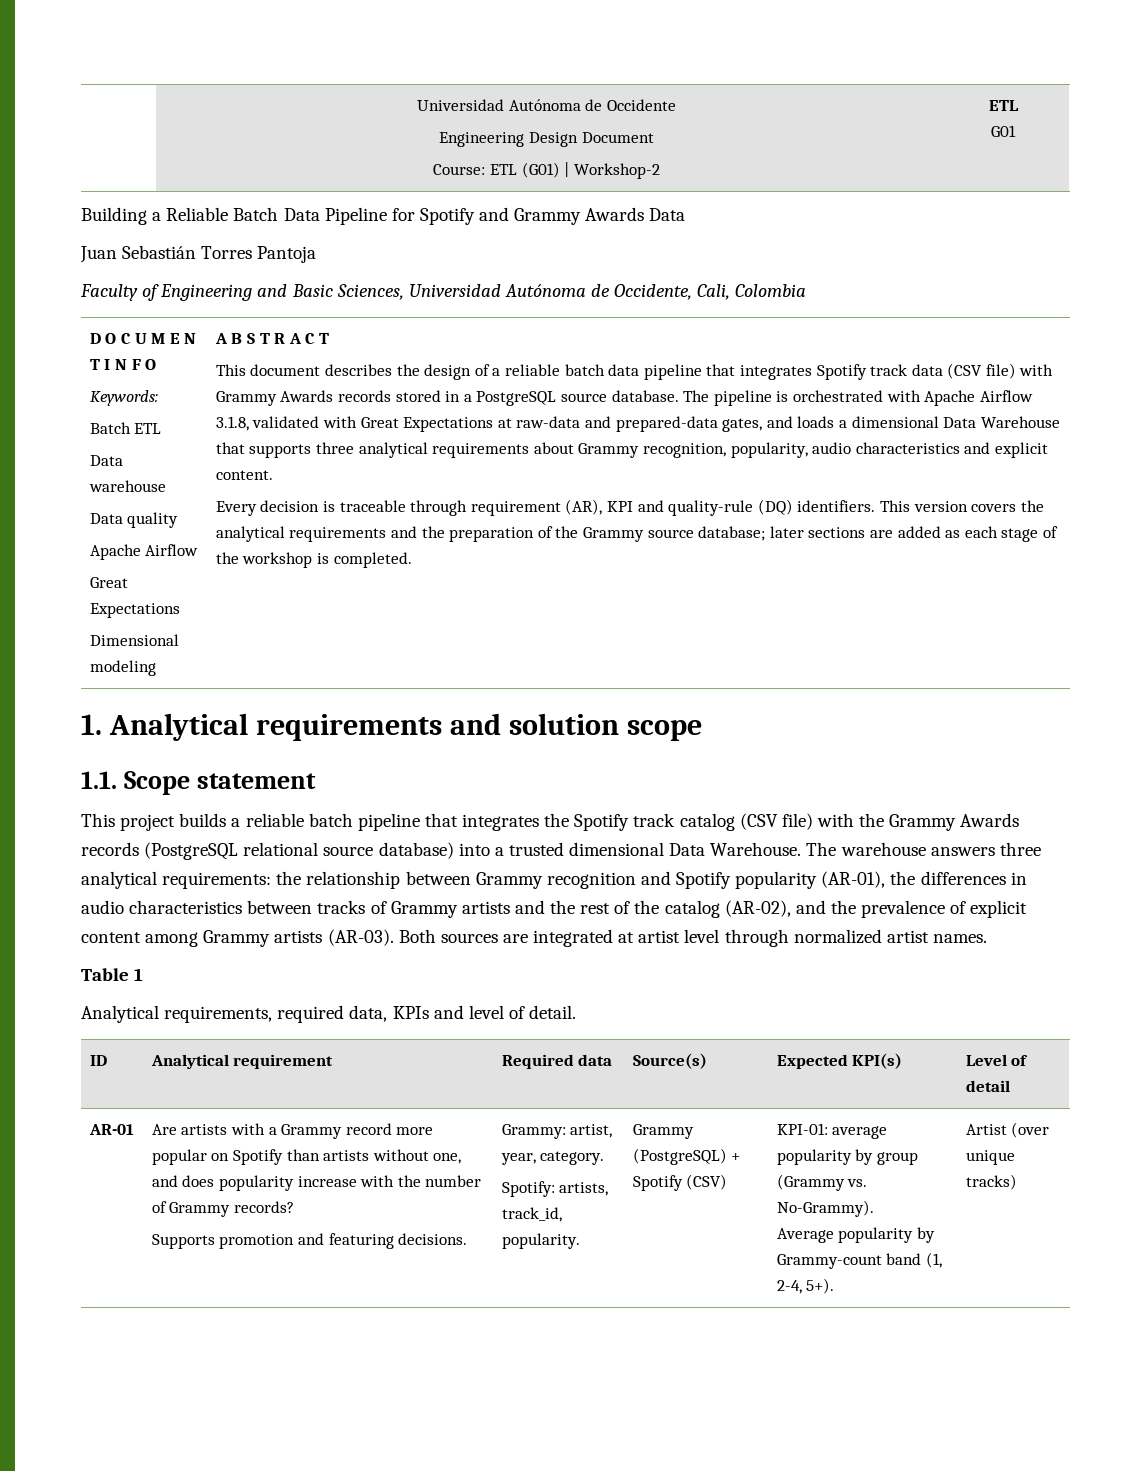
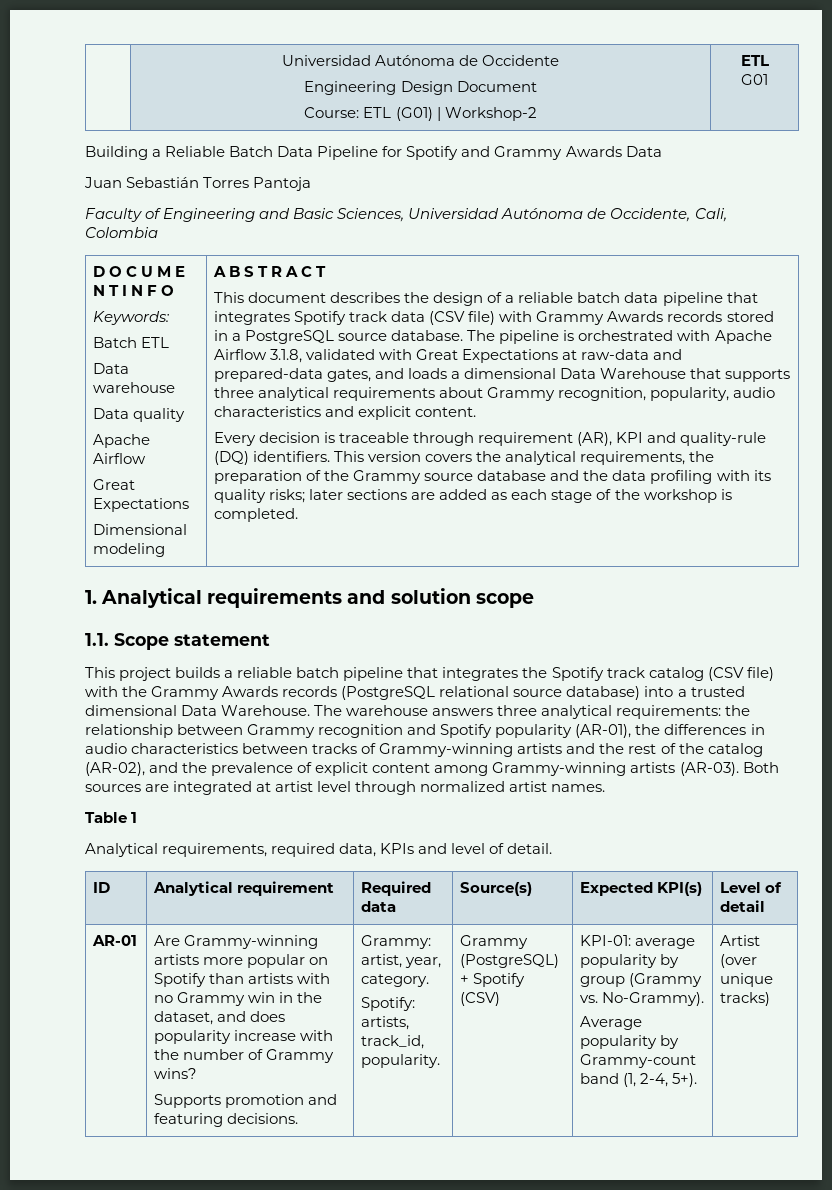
[289,526,418,542] requirements and -> [580,451,686,465] requirements,
[698,526,766,541] database; -> [477,470,771,484] [214,489,306,503] database and the data profiling with its quality risks;
[390,901,458,918] Grammy -> [379,743,514,757] Grammy-winning
[203,930,271,947] Grammy -> [492,762,627,776] Grammy-winning
[181,1123,392,1139] artists with a Grammy record -> [184,935,319,949] [154,954,200,965] Grammy-winning artists
[372,1149,462,1164] without one, -> [297,973,331,984] [154,992,323,1006] [154,1011,214,1025] with no Grammy win in the dataset,
[234,1201,295,1213] records? -> [154,1068,198,1079] wins?

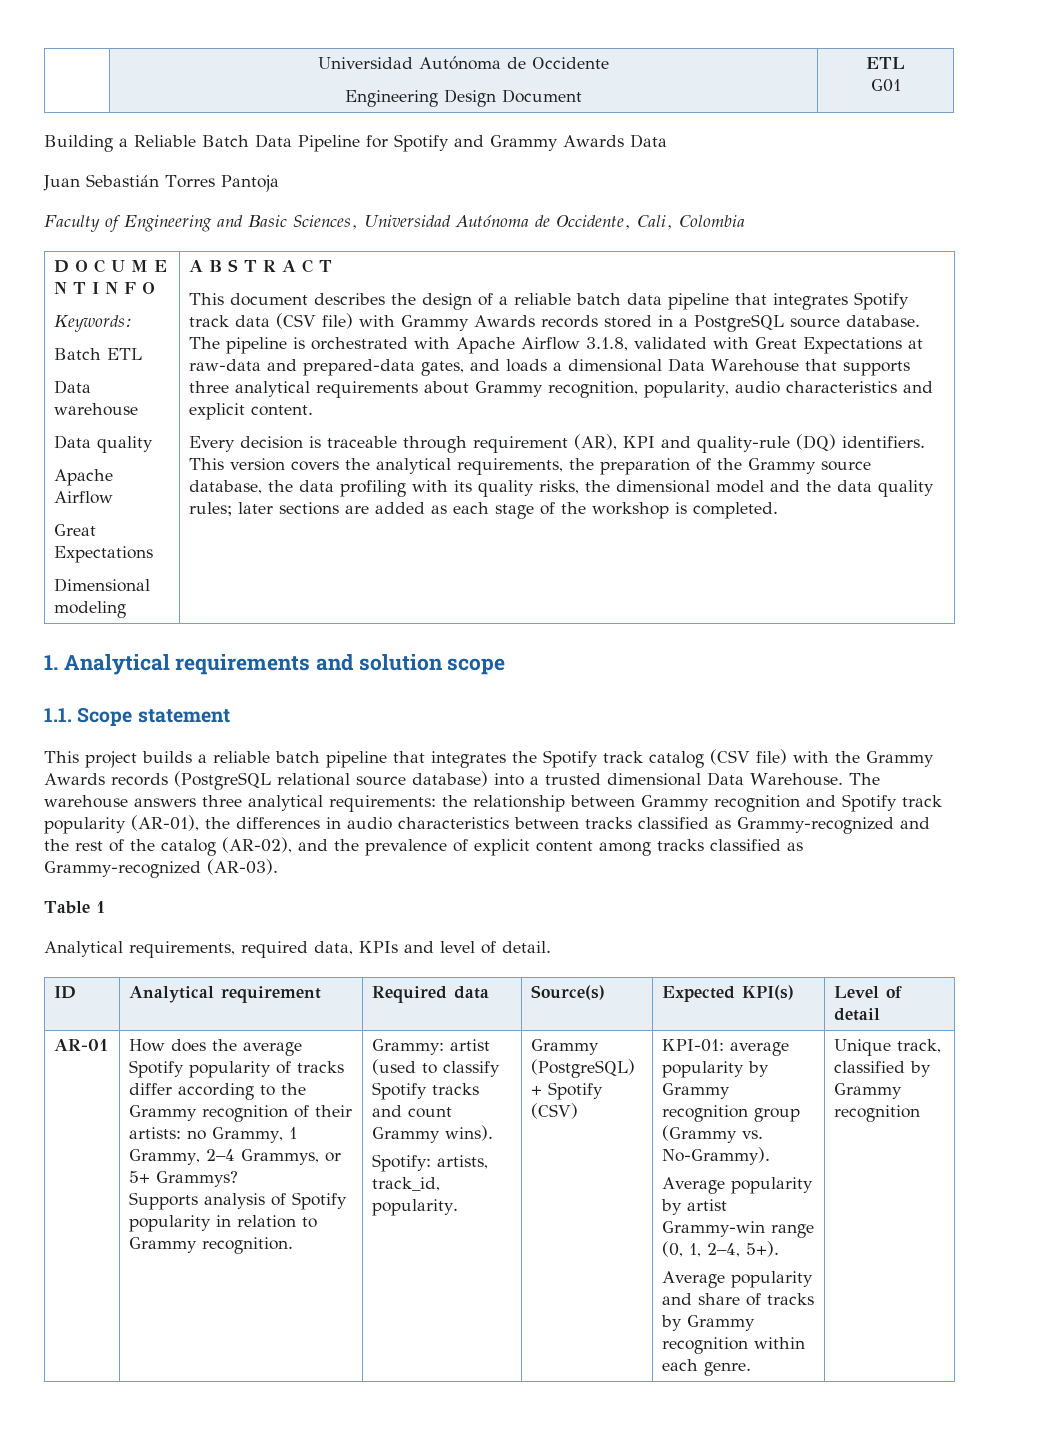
[304,107,537,121] // Course: ETL (G01) | Workshop-2 -> (582, 96) none
[477,470,580,481] database and -> [189,480,263,494] database,
[269,489,306,503] risks; -> [539,480,935,497] [189,502,233,516] risks, the dimensional model and the data quality rules;
(493, 731) none -> [902,795,942,807] track
[361,743,563,757] of Grammy-winning artists -> [638,817,894,834] classified as Grammy-recognized
[492,762,779,776] [85,781,606,795] Grammy-winning artists (AR-03). Both sources are integrated at artist level through normalized artist names. -> [657,839,803,851] [44,859,278,878] tracks classified as Grammy-recognized (AR-03).
[154,935,319,949] [154,954,329,968] [154,973,331,987] [154,992,323,1006] [154,1011,286,1025] [154,1030,334,1044] [154,1049,335,1063] [154,1068,198,1079] [154,1094,338,1108] [154,1113,299,1127] [361,935,432,949] [361,954,442,968] [361,974,430,987] Are Grammy-winning artists more popular on Spotify than artists with no Grammy win in the dataset, and does popularity increase with the number of Grammy wins? // Supports promotion and featuring decisions. | Grammy: artist, year, category. -> [129,1039,303,1056] [129,1060,345,1078] [129,1083,307,1100] [129,1105,353,1122] [129,1127,298,1143] [129,1149,342,1165] [129,1171,239,1187] [129,1192,348,1210] [129,1215,318,1232] [129,1237,294,1254] [372,1039,491,1055] [372,1059,501,1077] [372,1082,480,1100] [372,1105,453,1118] [372,1125,494,1143] How does the average Spotify popularity of tracks differ according to the Grammy recognition of their artists: no Grammy, 1 Grammy, 2–4 Grammys, or 5+ Grammys? // Supports analysis of Spotify popularity in relation to Grammy recognition. | Grammy: artist (used to classify Spotify tracks and count Grammy wins).
(680, 961) none -> [662,1083,731,1099] [662,1105,749,1122] Grammy recognition
[580,1054,697,1068] [580,1073,698,1087] [720,935,761,946] [720,954,758,968] [720,973,774,987] [720,992,771,1006] Grammy-count band (1, 2-4, 5+). | Artist (over unique tracks) -> [687,1199,728,1211] [662,1221,815,1238] [662,1241,780,1257] [662,1271,814,1288] [662,1293,815,1306] [661,1315,756,1331] [662,1337,806,1354] [662,1359,752,1376] [834,1039,942,1056] [834,1061,932,1077] [834,1083,903,1099] [834,1105,921,1122] artist Grammy-win range (0, 1, 2–4, 5+). // Average popularity and share of tracks by Grammy recognition within each genre. | Unique track, classified by Grammy recognition

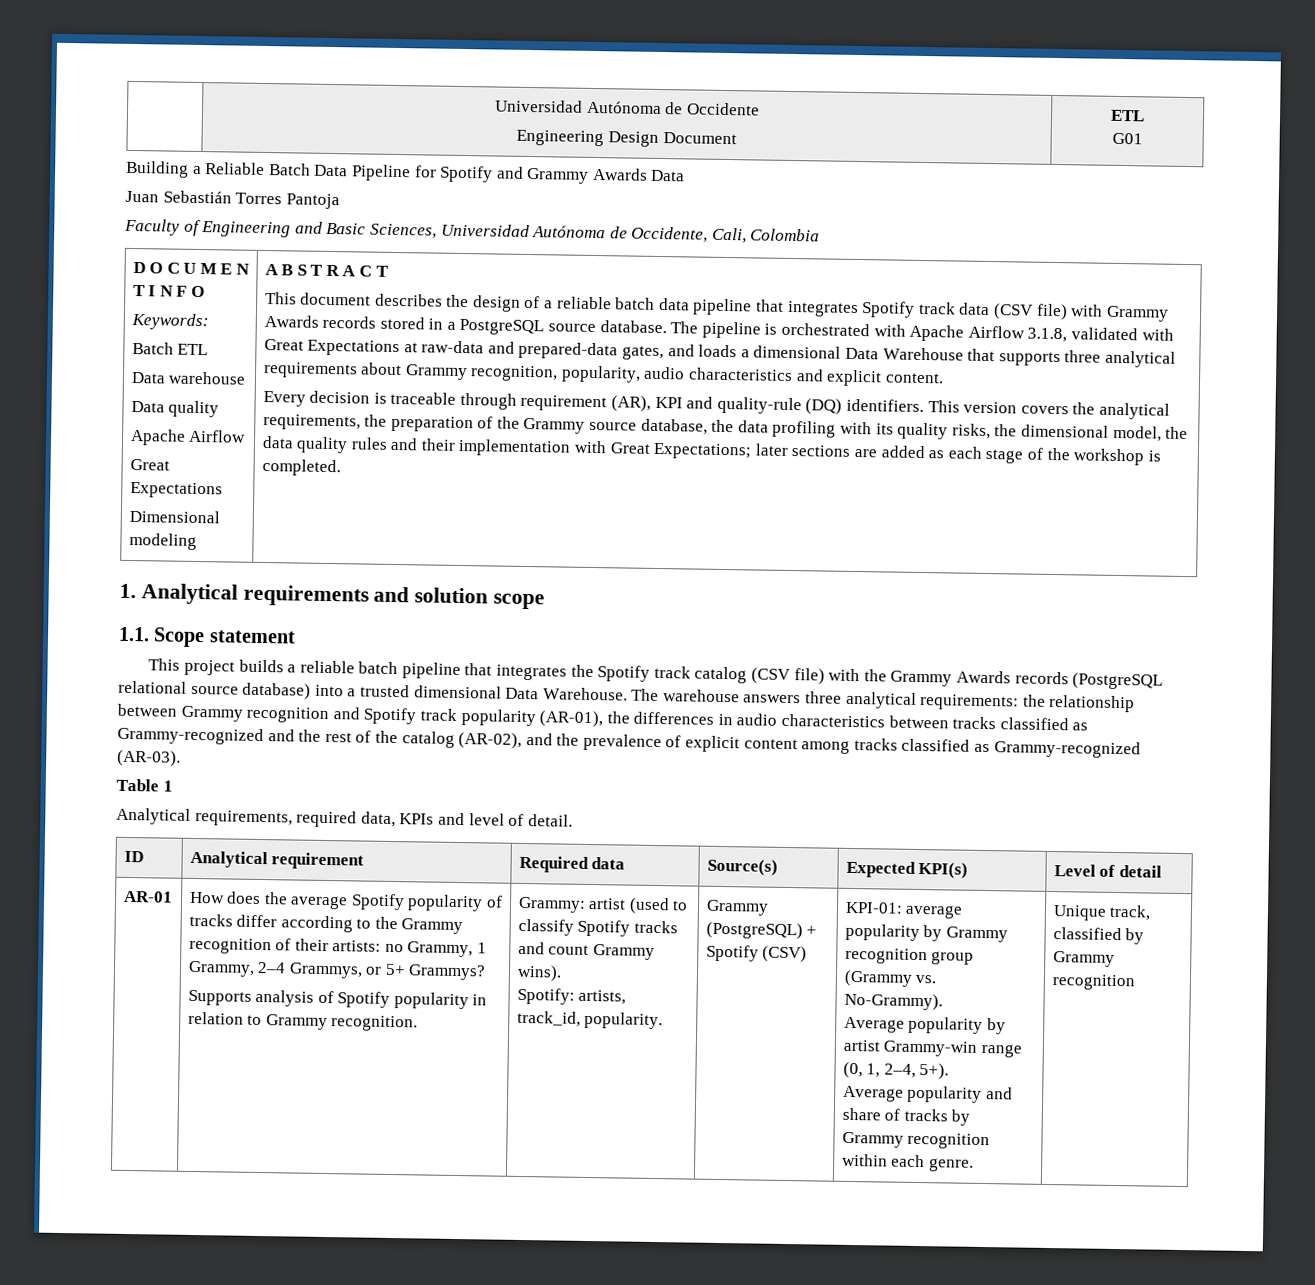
[716,480,801,493] model and -> [1112,425,1162,442] model,
[189,502,233,516] rules; -> [350,437,753,460] rules and their implementation with Great Expectations;

